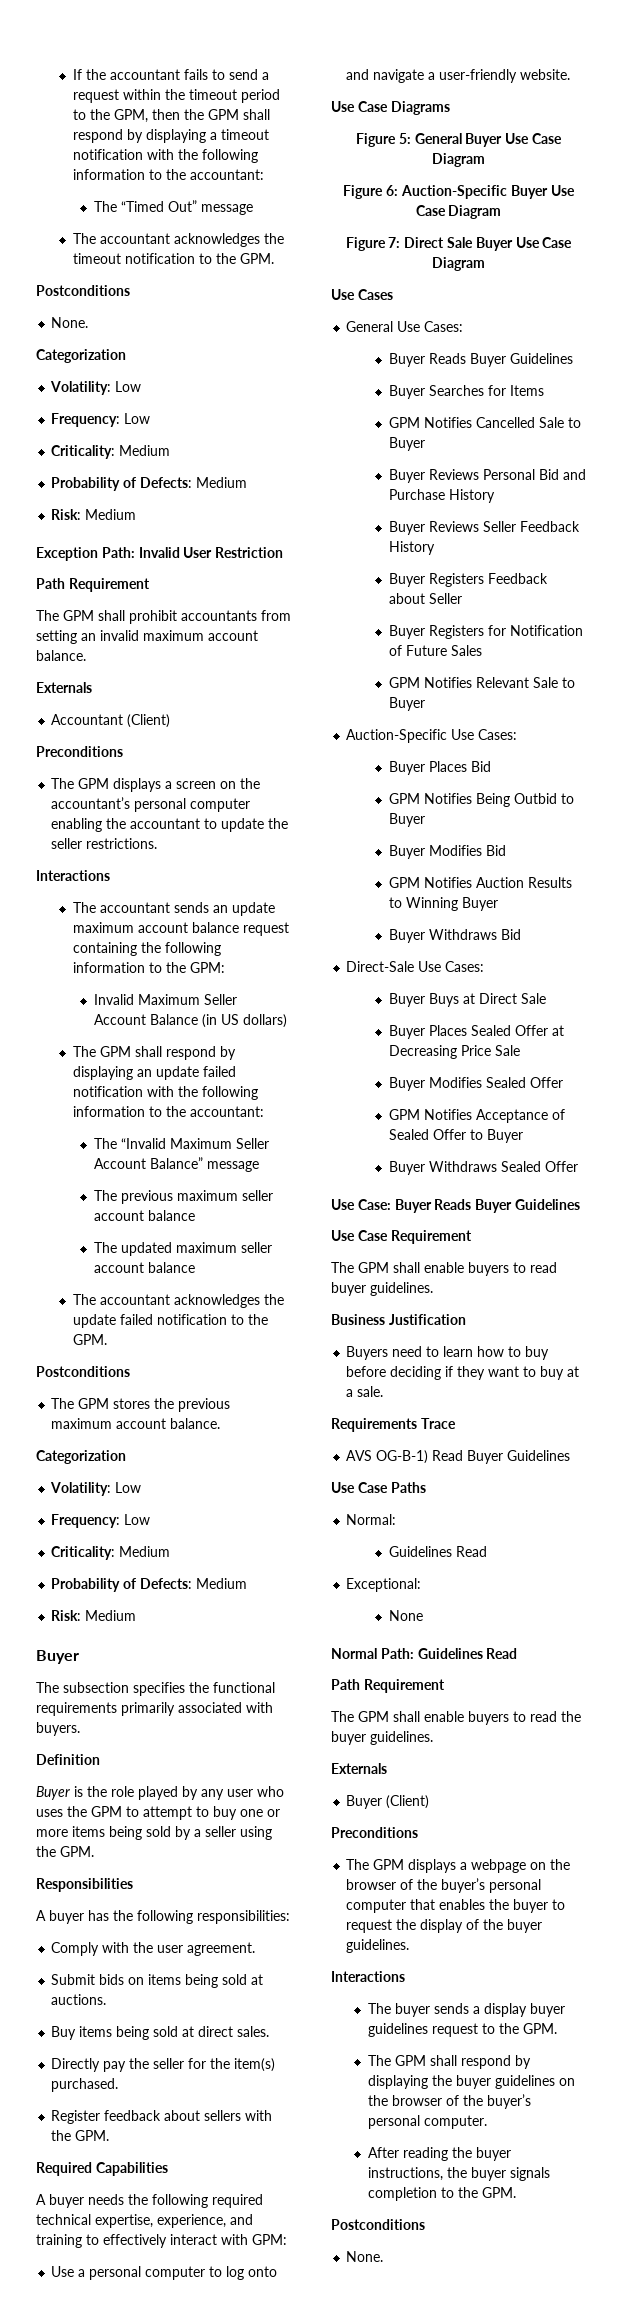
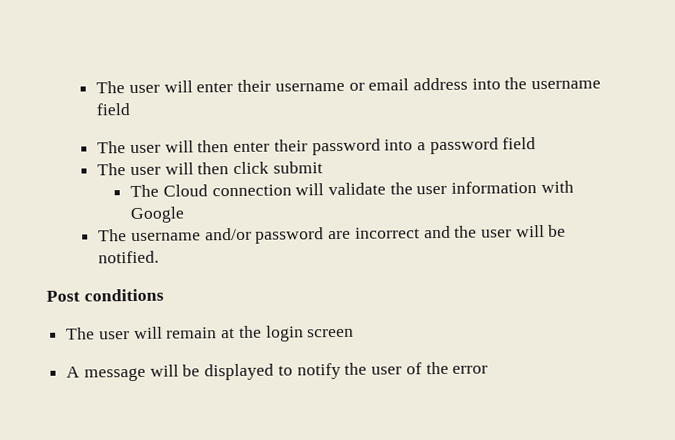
[72,69,269,80] [72,89,280,103] [72,109,270,123] [72,129,269,143] [72,149,258,163] [72,169,264,180] [93,200,253,215] [72,233,284,247] [72,253,274,264] [36,285,130,296] [51,317,89,328] [36,349,126,363] [50,381,142,395] [51,413,151,427] [51,445,171,459] [51,477,248,491] [51,509,137,520] [36,547,284,561] [36,578,150,592] [36,610,291,624] [36,630,258,644] [36,650,86,661] [36,682,92,693] [51,714,171,728] [36,746,123,757] [51,778,261,792] [51,797,251,812] [51,818,289,832] [51,838,158,849] [36,870,110,881] [72,902,275,916] [72,922,289,936] [72,942,221,956] [72,962,225,973] [93,994,237,1005] [93,1014,287,1028] [72,1046,236,1060] [72,1066,236,1080] [72,1086,258,1100] [72,1106,264,1117] [93,1138,269,1149] [93,1157,259,1172] [93,1190,273,1204] [93,1210,195,1221] [93,1242,272,1256] [93,1262,195,1273] [72,1294,284,1308] [72,1314,268,1328] [72,1334,107,1345] [36,1366,130,1377] [51,1398,231,1412] [51,1418,221,1429] [36,1450,126,1464] [50,1482,142,1496] [51,1514,151,1528] [51,1546,171,1560] [51,1578,248,1592] [51,1610,137,1621] [36,1650,79,1664] [36,1682,275,1696] [36,1702,273,1716] [36,1722,80,1736] [36,1754,100,1765] [36,1786,284,1800] [36,1806,280,1820] [36,1826,272,1840] [36,1846,94,1857] [36,1878,133,1892] [36,1910,290,1924] [51,1942,256,1956] [51,1974,264,1988] [51,1994,107,2005] [51,2026,270,2040] [51,2058,276,2072] [51,2078,119,2092] [51,2110,273,2124] [51,2130,110,2141] [36,2162,168,2176] [36,2194,263,2208] [36,2214,253,2228] [36,2234,287,2248] [51,2266,278,2280] [346,69,571,83] [331,101,450,115] [356,133,562,147] [432,153,485,167] [343,185,575,199] [415,205,502,219] [345,237,573,251] [432,257,485,271] [331,289,393,300] [346,321,464,332] [388,353,573,367] [388,385,544,399] [388,417,581,428] [388,437,425,451] [388,469,586,483] [388,489,495,503] [388,521,580,535] [388,541,435,555] [388,573,548,587] [388,593,462,604] [388,625,583,639] [388,645,482,656] [388,677,575,688] [388,697,425,711] [346,729,518,743] [388,761,491,775] [388,793,574,807] [388,813,425,827] [388,845,506,859] [388,877,572,888] [388,897,498,911] [388,929,521,943] [346,961,485,972] [388,993,546,1007] [388,1025,564,1039] [388,1045,520,1059] [388,1077,563,1091] [388,1109,565,1123] [388,1129,523,1143] [388,1161,578,1175] [331,1199,580,1213] [331,1230,472,1244] [331,1262,557,1276] [331,1282,433,1296] [331,1314,466,1325] [346,1346,550,1360] [346,1366,580,1380] [346,1386,384,1397] [331,1418,456,1432] [346,1450,571,1464] [331,1482,426,1493] [346,1514,397,1525] [388,1546,487,1557] [346,1578,422,1592] [388,1610,423,1621] [331,1648,518,1659] [331,1679,445,1693] [331,1711,581,1725] [331,1731,433,1745] [331,1763,387,1774] [346,1795,430,1809] [331,1827,418,1838] [346,1859,571,1873] [346,1878,542,1893] [346,1899,566,1913] [346,1919,543,1933] [346,1939,410,1953] [331,1971,405,1982] [367,2003,565,2017] [367,2023,557,2037] [367,2055,531,2069] [367,2075,575,2089] [367,2094,531,2109] [367,2115,487,2129] [367,2147,511,2161] [367,2167,550,2181] [367,2187,516,2201] [331,2219,425,2230] [346,2251,384,2262] If the accountant fails to send a request within the timeout period to the GPM, then the GPM shall respond by displaying a timeout notification with the following information to the accountant: // The “Timed Out” message // The accountant acknowledges the timeout notification to the GPM. // Postconditions // None. // Categorization // Volatility: Low // Frequency: Low // Criticality: Medium // Probability of Defects: Medium // Risk: Medium // Exception Path: Invalid User Restriction // Path Requirement // The GPM shall prohibit accountants from setting an invalid maximum account balance. // Externals // Accountant (Client) // Preconditions // The GPM displays a screen on the accountant’s personal computer enabling the accountant to update the seller restrictions. // Interactions // The accountant sends an update maximum account balance request containing the following information to the GPM: // Invalid Maximum Seller Account Balance (in US dollars) // The GPM shall respond by displaying an update failed notification with the following information to the accountant: // The “Invalid Maximum Seller Account Balance” message // The previous maximum seller account balance // The updated maximum seller account balance // The accountant acknowledges the update failed notification to the GPM. // Postconditions // The GPM stores the previous maximum account balance. // Categorization // Volatility: Low // Frequency: Low // Criticality: Medium // Probability of Defects: Medium // Risk: Medium // Buyer // The subsection specifies the functional requirements primarily associated with buyers. // Definition // Buyer is the role played by any user who uses the GPM to attempt to buy one or more items being sold by a seller using the GPM. // Responsibilities // A buyer has the following responsibilities: // Comply with the user agreement. // Submit bids on items being sold at auctions. // Buy items being sold at direct sales. // Directly pay the seller for the item(s) purchased. // Register feedback about sellers with the GPM. // Required Capabilities // A buyer needs the following required technical expertise, experience, and training to effectively interact with GPM: // Use a personal computer to log onto and navigate a user-friendly website. // Use Case Diagrams // Figure 5: General Buyer Use Case Diagram // Figure 6: Auction-Specific Buyer Use Case Diagram // Figure 7: Direct Sale Buyer Use Case Diagram // Use Cases // General Use Cases: // Buyer Reads Buyer Guidelines // Buyer Searches for Items // GPM Notifies Cancelled Sale to Buyer // Buyer Reviews Personal Bid and Purchase History // Buyer Reviews Seller Feedback History // Buyer Registers Feedback about Seller // Buyer Registers for Notification of Future Sales // GPM Notifies Relevant Sale to Buyer // Auction-Specific Use Cases: // Buyer Places Bid // GPM Notifies Being Outbid to Buyer // Buyer Modifies Bid // GPM Notifies Auction Results to Winning Buyer // Buyer Withdraws Bid // Direct-Sale Use Cases: // Buyer Buys at Direct Sale // Buyer Places Sealed Offer at Decreasing Price Sale // Buyer Modifies Sealed Offer // GPM Notifies Acceptance of Sealed Offer to Buyer // Buyer Withdraws Sealed Offer // Use Case: Buyer Reads Buyer Guidelines // Use Case Requirement // The GPM shall enable buyers to read buyer guidelines. // Business Justification // Buyers need to learn how to buy before deciding if they want to buy at a sale. // Requirements Trace // AVS OG-B-1) Read Buyer Guidelines // Use Case Paths // Normal: // Guidelines Read // Exceptional: // None // Normal Path: Guidelines Read // Path Requirement // The GPM shall enable buyers to read the buyer guidelines. // Externals // Buyer (Client) // Preconditions // The GPM displays a webpage on the browser of the buyer’s personal computer that enables the buyer to request the display of the buyer guidelines. // Interactions // The buyer sends a display buyer guidelines request to the GPM. // The GPM shall respond by displaying the buyer guidelines on the browser of the buyer’s personal computer. // After reading the buyer instructions, the buyer signals completion to the GPM. // Postconditions // None. -> [96,77,602,94] [96,103,131,116] [97,137,537,156] [97,161,323,176] [130,180,574,198] [130,206,186,224] [98,224,567,244] [98,250,160,264] [46,288,164,302] [66,325,355,342] [66,361,489,382] The user will enter their username or email address into the username field // The user will then enter their password into a password field // The user will then click submit // The Cloud connection will validate the user information with Google // The username and/or password are incorrect and the user will be notified. // Post conditions // The user will remain at the login screen // A message will be displayed to notify the user of the error

